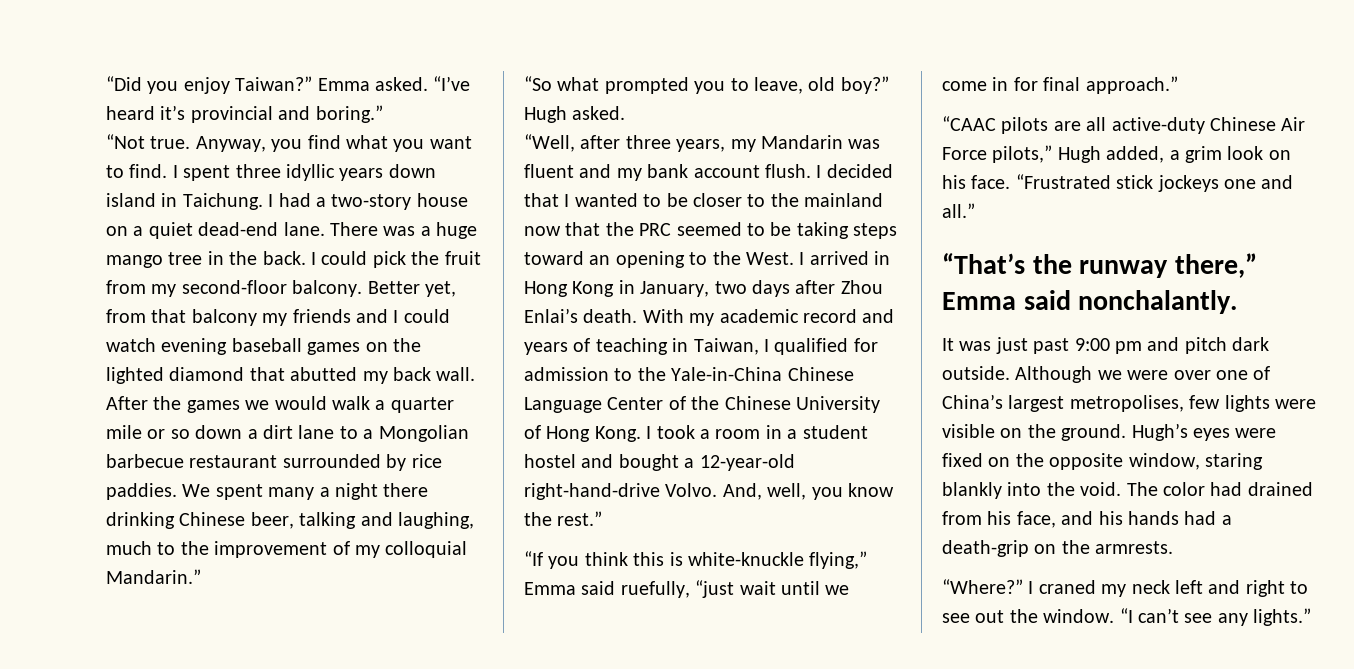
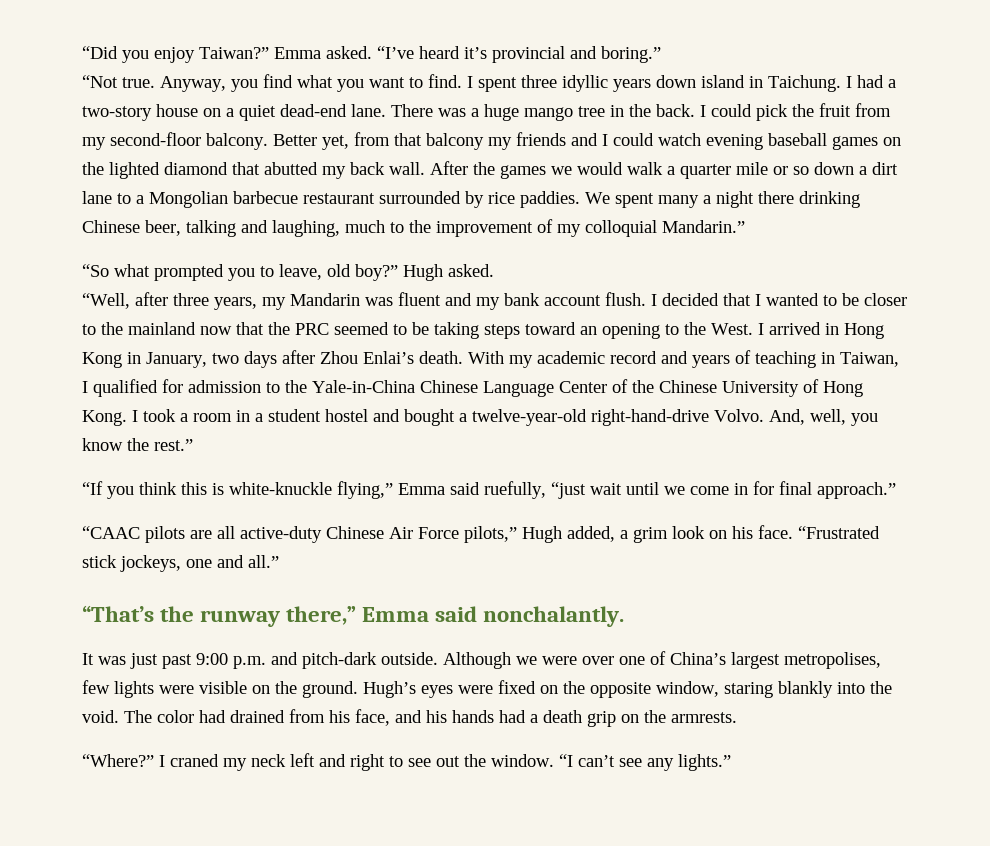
[699,454,795,471] 12-year-old -> [472,409,587,426] twelve-year-old
[1157,175,1219,192] jockeys -> [120,555,181,572] jockeys,
[1115,337,1270,354] pm and pitch dark -> [233,652,377,669] p.m. and pitch-dark
[942,540,1029,557] death-grip -> [543,710,616,727] death grip

